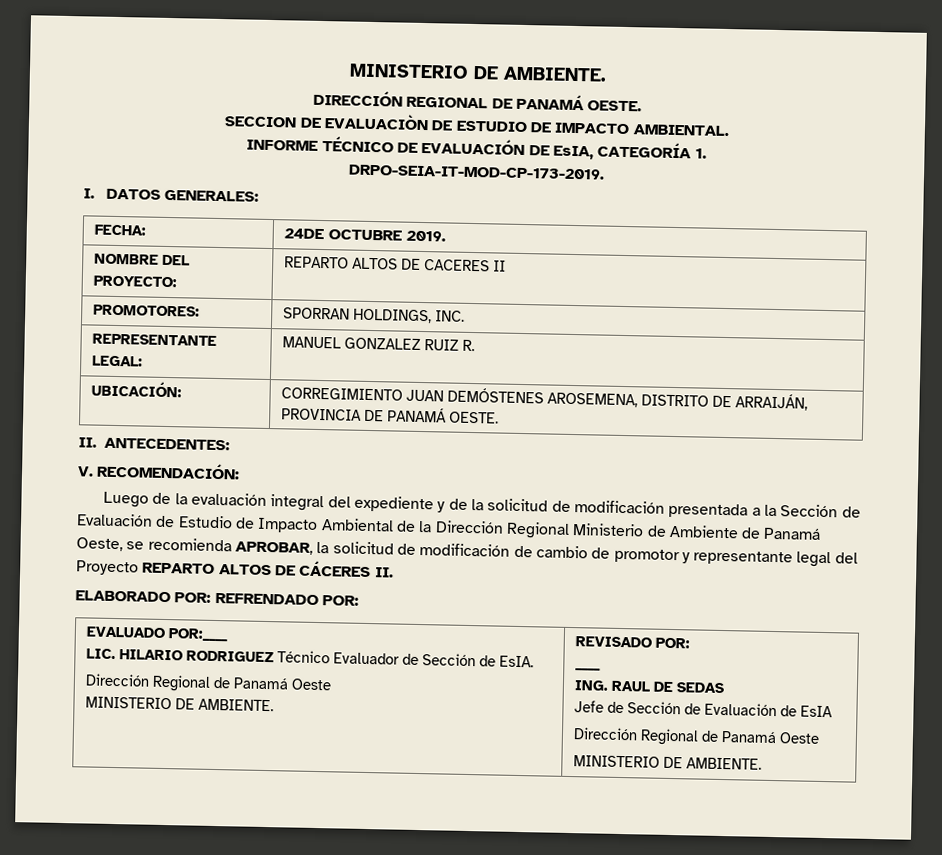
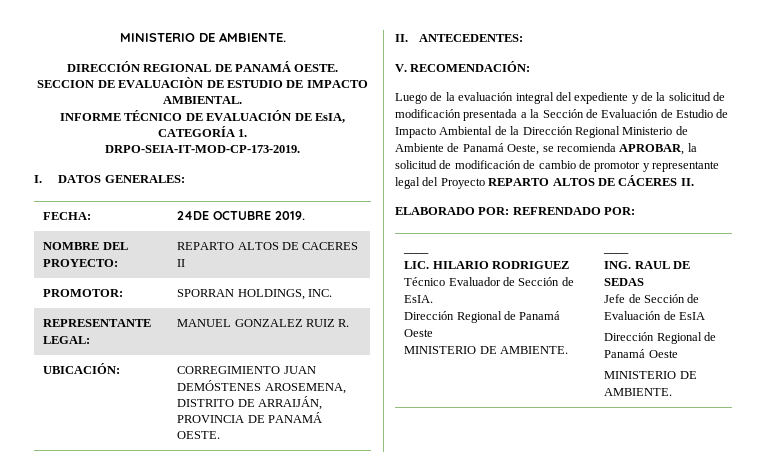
[92,304,200,317] PROMOTORES: -> [43,289,124,297] PROMOTOR:
[85,626,228,642] EVALUADO POR:____ -> [403,252,430,254] ____
[574,636,690,649] REVISADO POR: // -> (568, 350) none

